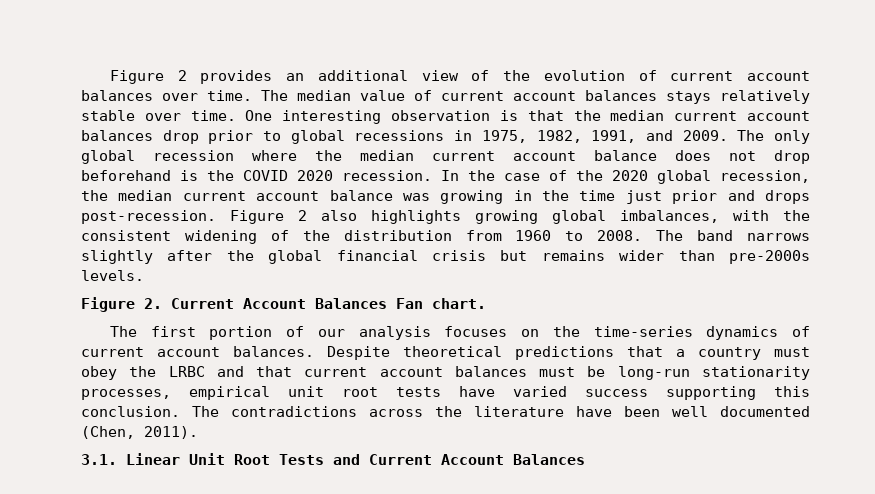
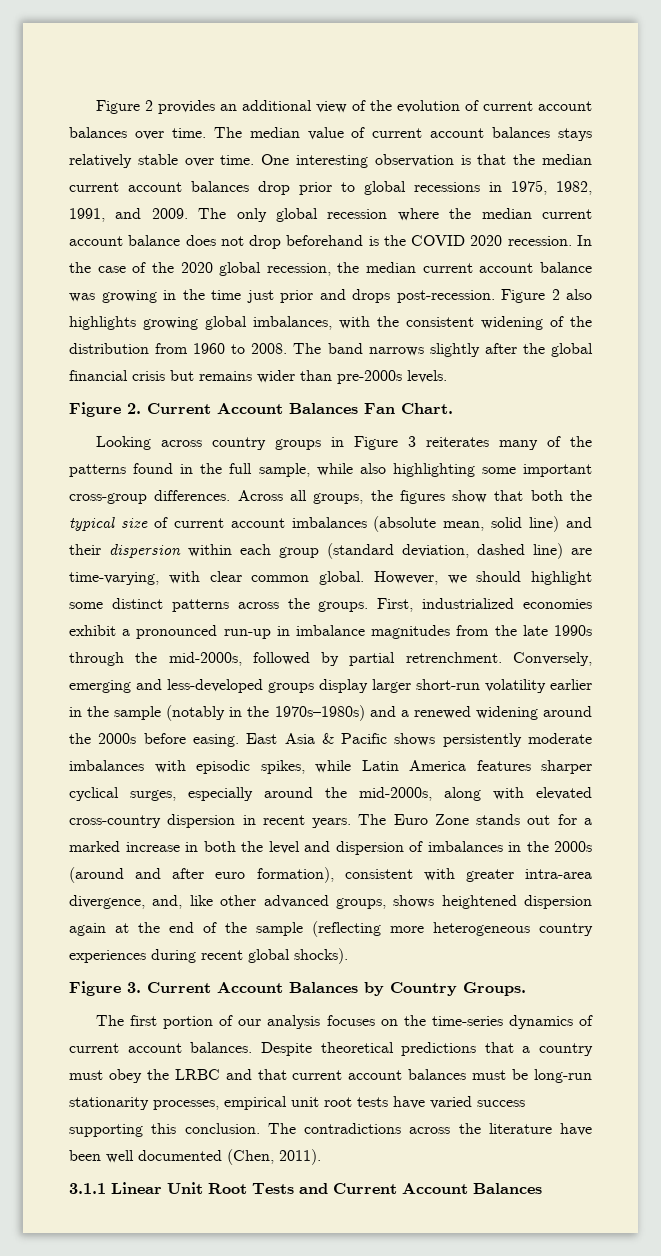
[432,298,486,309] chart. -> [401,403,453,414] [95,436,592,450] [69,463,592,477] [69,490,593,504] [69,516,592,532] [69,543,592,559] [69,571,592,585] [69,598,592,612] [69,625,592,639] [69,652,592,666] [69,679,592,693] [69,705,592,721] [69,733,592,747] [69,760,592,774] [69,787,592,801] [69,814,592,828] [69,841,592,855] [69,867,592,883] [69,895,592,909] [69,921,593,937] [69,948,348,964] [69,981,526,996] Chart. // Looking across country groups in Figure 3 reiterates many of the patterns found in the full sample, while also highlighting some important cross-group differences. Across all groups, the figures show that both the typical size of current account imbalances (absolute mean, solid line) and their dispersion within each group (standard deviation, dashed line) are time-varying, with clear common global. However, we should highlight some distinct patterns across the groups. First, industrialized economies exhibit a pronounced run-up in imbalance magnitudes from the late 1990s through the mid-2000s, followed by partial retrenchment. Conversely, emerging and less-developed groups display larger short-run volatility earlier in the sample (notably in the 1970s–1980s) and a renewed widening around the 2000s before easing. East Asia & Pacific shows persistently moderate imbalances with episodic spikes, while Latin America features sharper cyclical surges, especially around the mid-2000s, along with elevated cross-country dispersion in recent years. The Euro Zone stands out for a marked increase in both the level and dispersion of imbalances in the 2000s (around and after euro formation), consistent with greater intra-area divergence, and, like other advanced groups, shows heightened dispersion again at the end of the sample (reflecting more heterogeneous country experiences during recent global shocks). // Figure 3. Current Account Balances by Country Groups.
[81,454,117,465] 3.1. -> [69,1183,106,1194] 3.1.1

